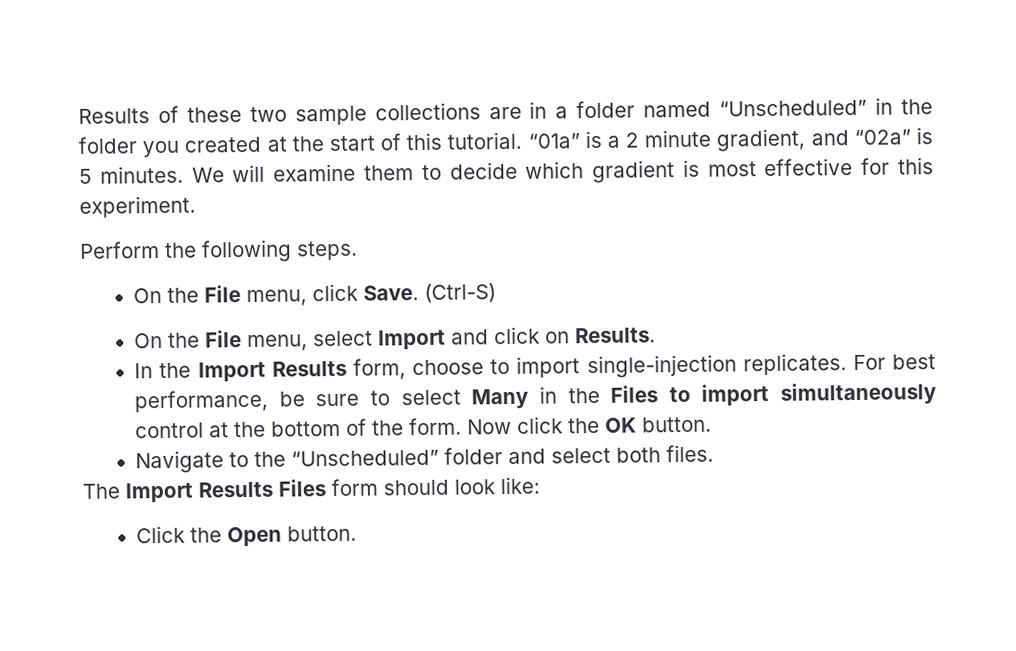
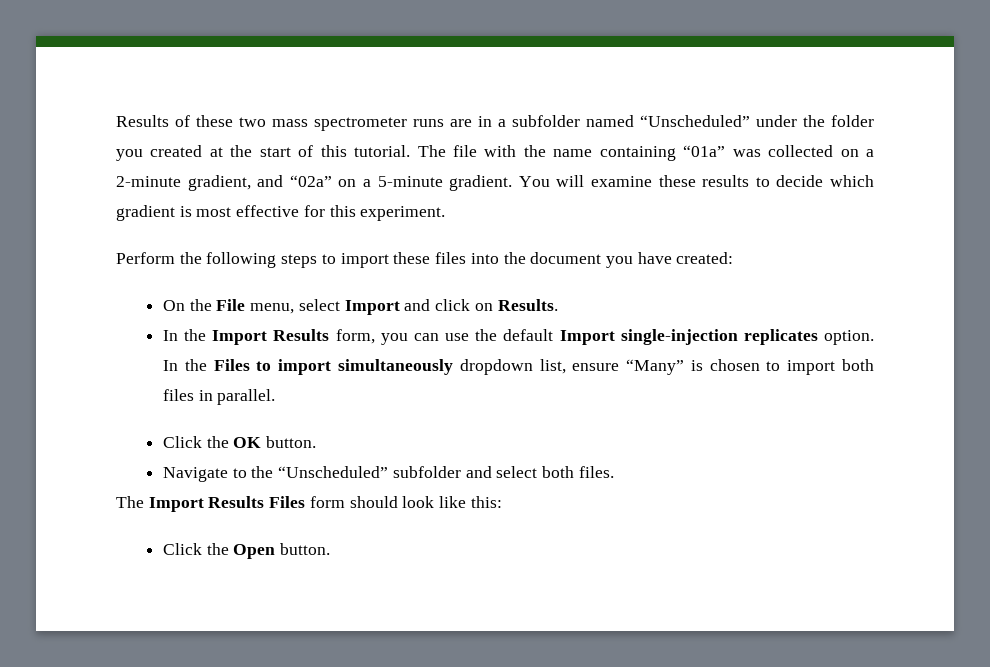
[294,102,481,126] sample collections -> [272,117,444,131] mass spectrometer runs
[576,100,636,119] folder -> [512,115,580,127] subfolder
[875,97,894,115] in -> [756,115,797,127] under
[527,127,933,152] [79,163,414,184] “01a” is a 2 minute gradient, and “02a” is 5 minutes. We will examine them -> [417,145,875,161] [116,175,750,191] The file with the name containing “01a” was collected on a 2-minute gradient, and “02a” on a 5-minute gradient. You will examine these results
[297,240,358,261] [133,283,497,307] steps. // On the File menu, click Save. (Ctrl-S) -> [281,252,734,268] steps to import these files into the document you have created:
[412,353,936,379] [134,386,557,413] choose to import single-injection replicates. For best performance, be sure to select Many in -> [380,329,875,345] [163,360,179,371] you can use the default Import single-injection replicates option. In
[135,416,564,439] control at the bottom of the form. Now click -> [459,359,874,375] [163,389,276,405] [163,436,203,448] dropdown list, ensure “Many” is chosen to import both files in parallel. // Click
[444,447,504,465] folder -> [392,466,461,478] subfolder
[500,476,540,495] like: -> [439,496,502,508] like this:

